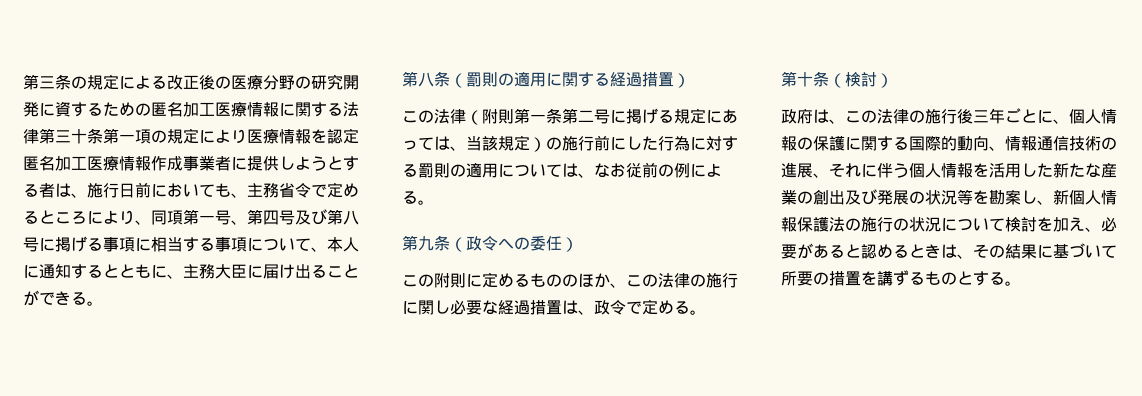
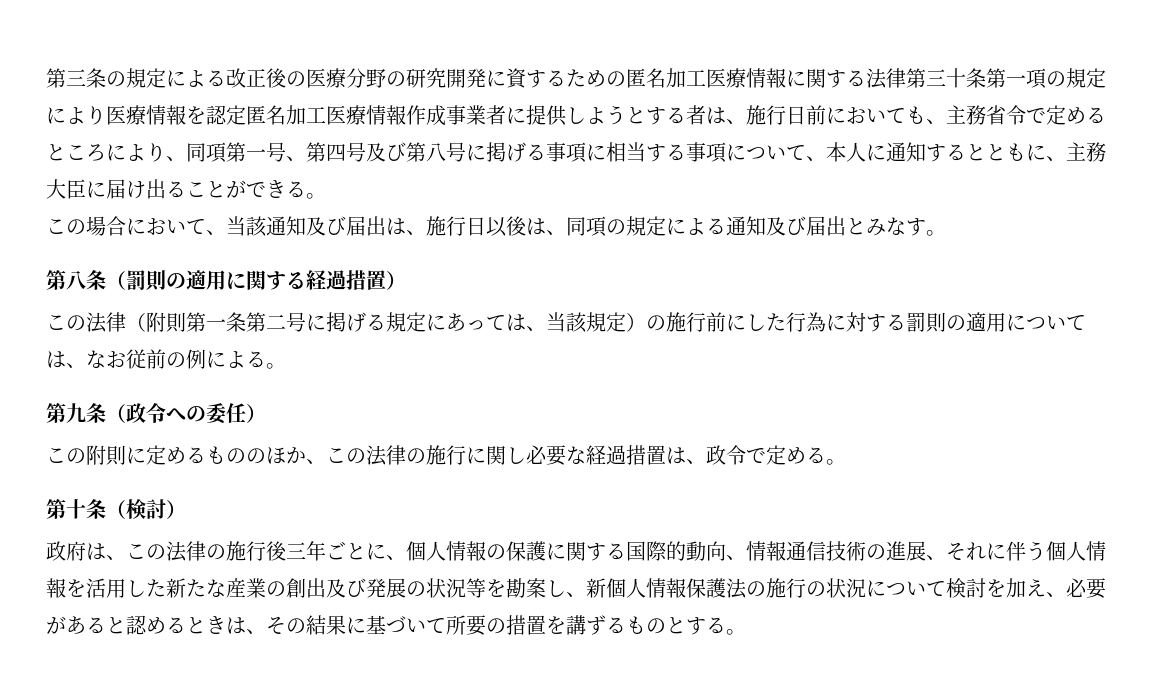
(103, 303) none -> [46,216,946,237] // この場合において、当該通知及び届出は、施行日以後は、同項の規定による通知及び届出とみなす。

